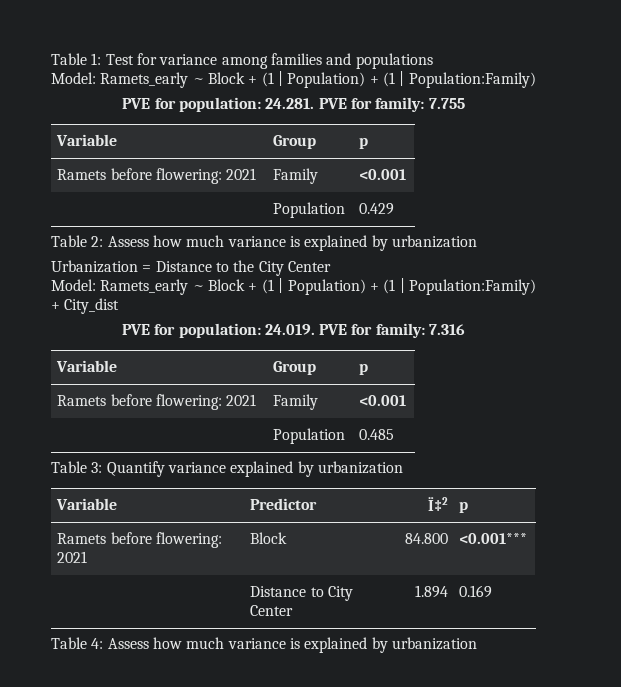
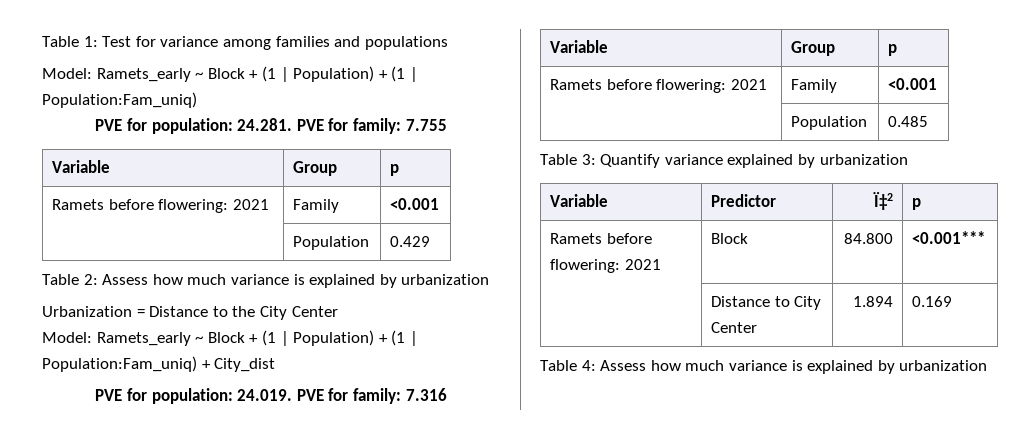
[408,72,536,88] Population:Family) -> [42,92,197,108] Population:Fam_uniq)
[409,279,537,295] Population:Family) -> [42,356,197,372] Population:Fam_uniq)

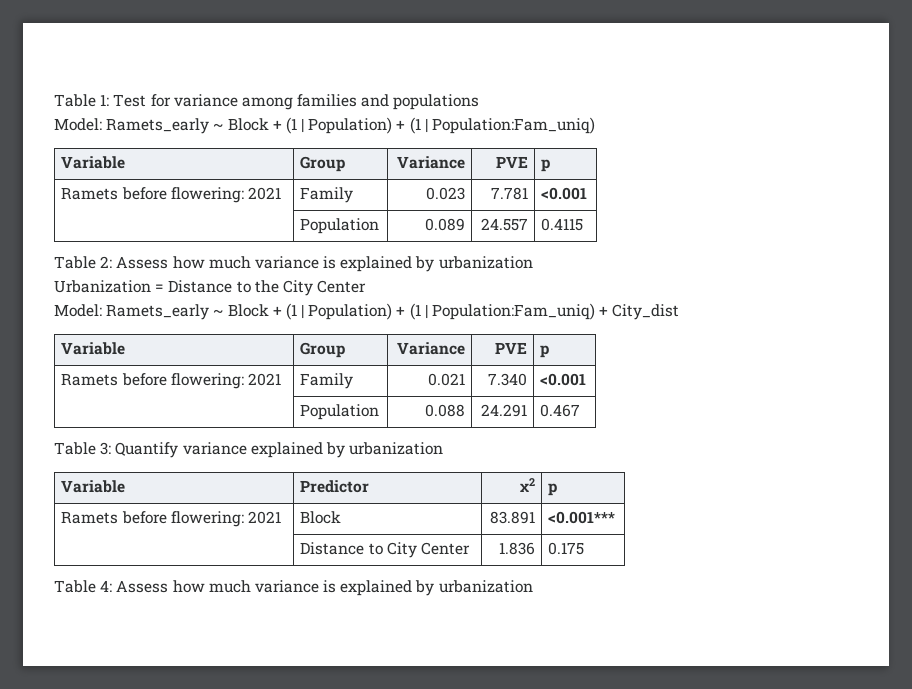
[95,118,447,134] [52,160,111,173] [293,161,338,176] [390,164,400,176] [52,199,269,213] [293,199,340,213] [390,198,440,210] [293,236,370,250] [390,236,431,247] // PVE for population: 24.281. PVE for family: 7.755 // Variable | Group | p // Ramets before flowering: 2021 | Family | <0.001 // | Population | 0.429 -> [61,156,126,169] [300,156,346,172] [396,156,465,169] [495,156,528,168] [541,159,551,172] [61,187,281,203] [300,187,354,203] [425,187,465,200] [490,187,528,200] [541,187,588,200] [300,218,380,234] [424,218,465,231] [480,218,528,231] [541,218,584,231] // Variable | Group | Variance | PVE | p // Ramets before flowering: 2021 | Family | 0.023 | 7.781 | <0.001 // | Population | 0.089 | 24.557 | 0.4115
[95,388,447,404] [550,40,609,53] [791,41,836,56] [888,44,898,56] [550,79,767,93] [791,79,838,93] [888,78,938,90] [791,116,868,130] [888,116,929,127] // PVE for population: 24.019. PVE for family: 7.316 // Variable | Group | p // Ramets before flowering: 2021 | Family | <0.001 // | Population | 0.485 -> [61,342,126,355] [300,342,346,358] [396,342,465,355] [494,342,527,354] [540,345,550,358] [61,373,281,389] [300,373,354,389] [427,373,465,386] [487,373,527,386] [540,373,587,386] [300,404,380,420] [424,404,465,417] [480,404,527,417] [540,404,581,417] // Variable | Group | Variance | PVE | p // Ramets before flowering: 2021 | Family | 0.021 | 7.340 | <0.001 // | Population | 0.088 | 24.291 | 0.467
[872,192,893,210] Ï‡2 -> [519,478,535,492] χ2
[843,233,893,244] 84.800 -> [489,511,535,524] 83.891
[852,296,893,307] [912,296,953,307] 1.894 | 0.169 -> [498,542,535,555] [548,542,585,555] 1.836 | 0.175

